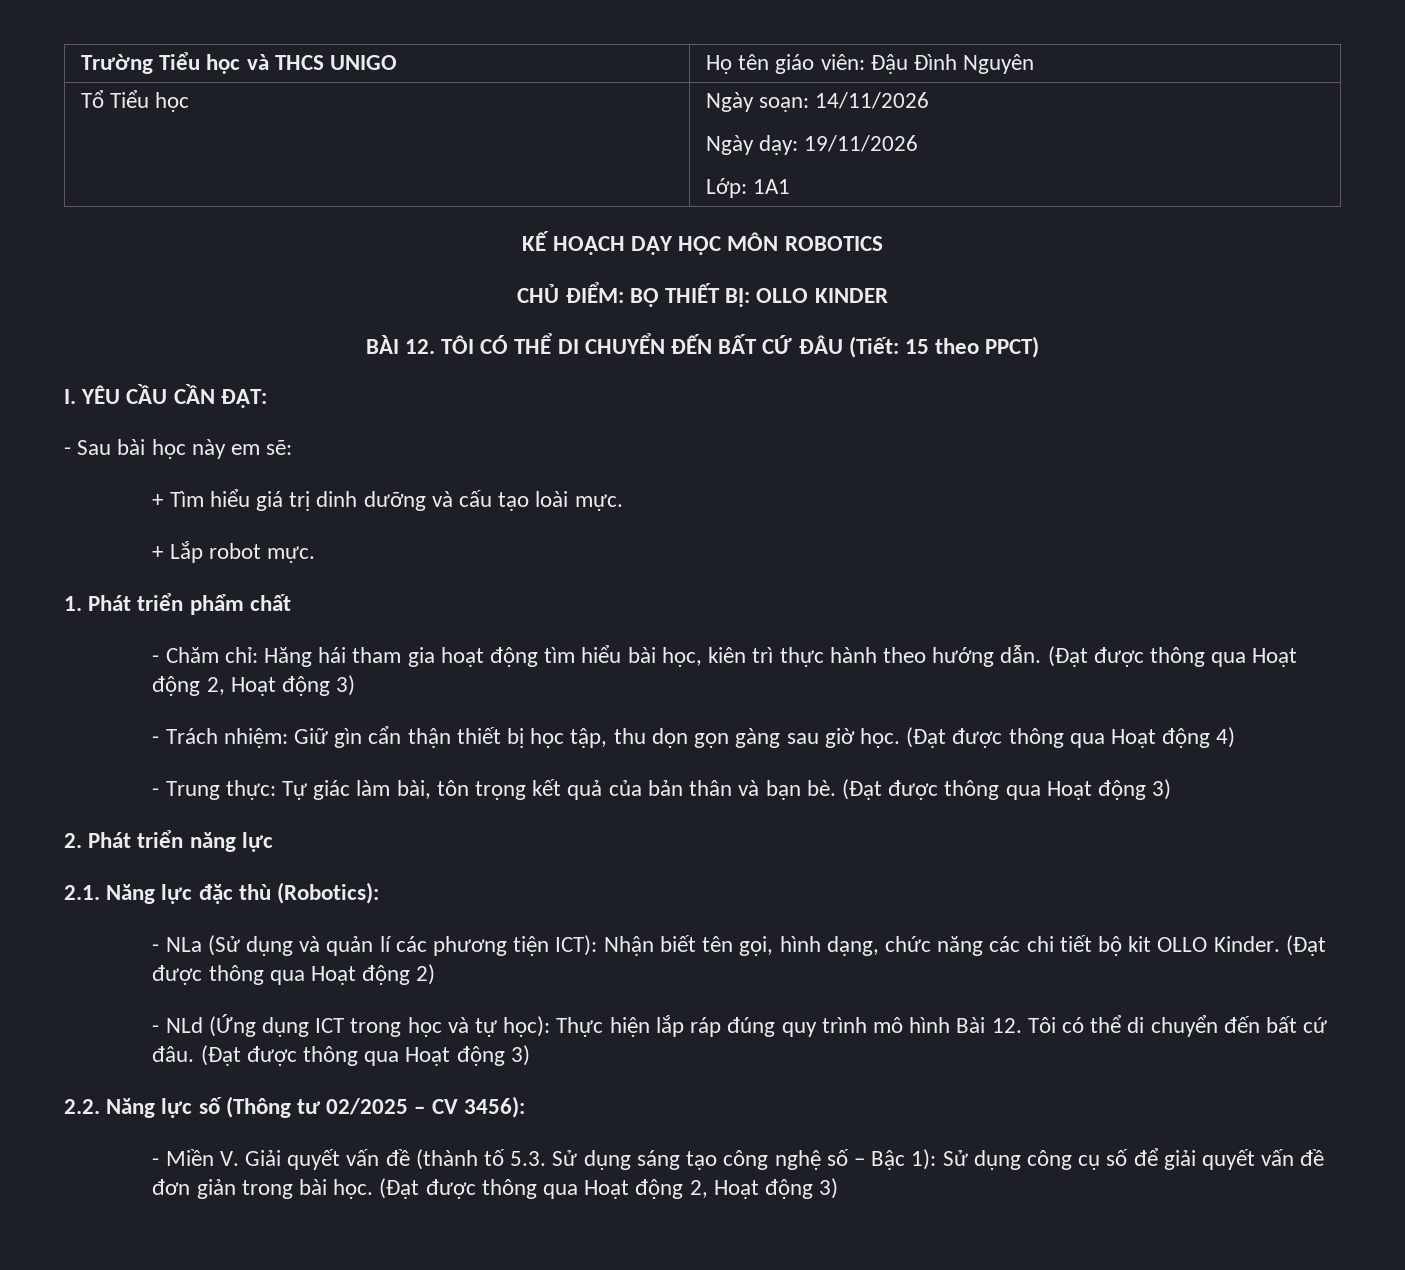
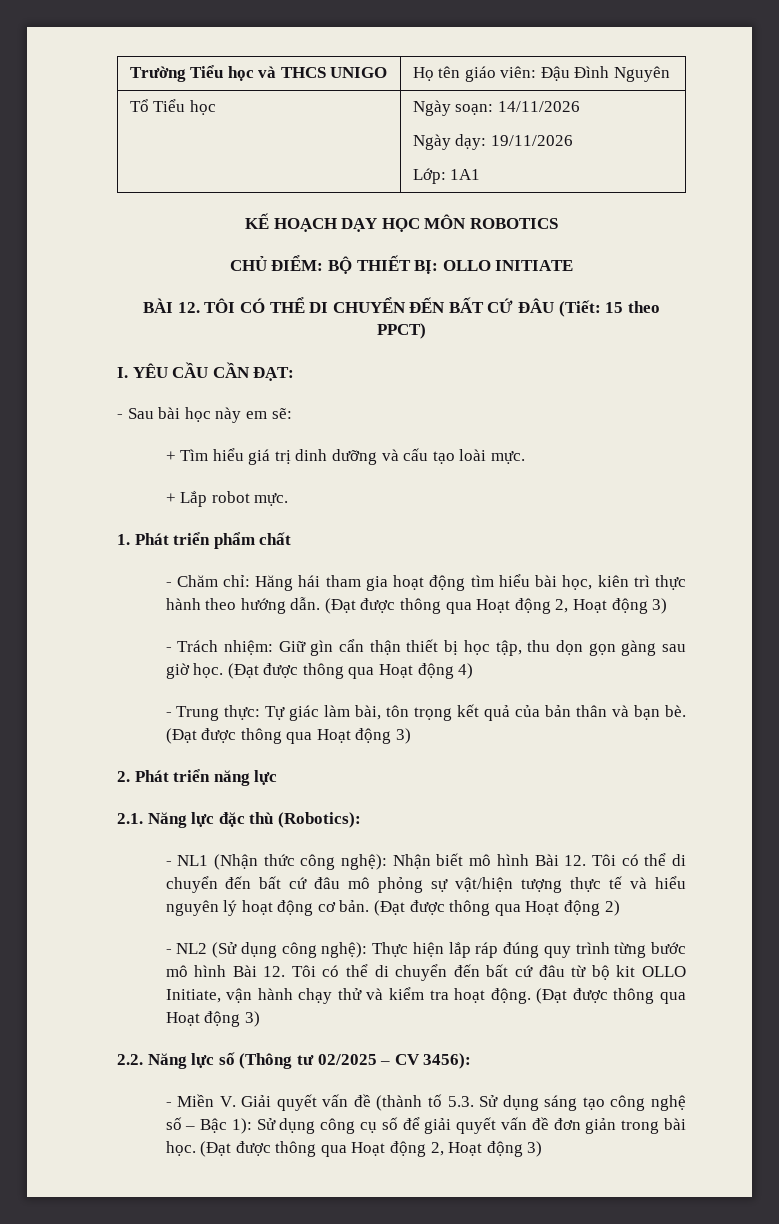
[814,288,888,303] KINDER -> [495,260,574,271] INITIATE
[165,935,1326,956] [152,964,436,985] [152,1014,867,1037] NLa (Sử dụng và quản lí các phương tiện ICT): Nhận biết tên gọi, hình dạng, chức năng các chi tiết bộ kit OLLO Kinder. (Đạt được thông qua Hoạt động 2) // - NLd (Ứng dụng ICT trong học và tự học): Thực hiện lắp ráp đúng quy trình -> [177,853,464,870] NL1 (Nhận thức công nghệ): Nhận biết
[152,1046,195,1062] đâu. -> [314,876,686,893] [165,900,620,916] [165,942,686,958] [165,964,687,981] [165,987,531,1004] đâu mô phỏng sự vật/hiện tượng thực tế và hiểu nguyên lý hoạt động cơ bản. (Đạt được thông qua Hoạt động 2) // - NL2 (Sử dụng công nghệ): Thực hiện lắp ráp đúng quy trình từng bước mô hình Bài 12. Tôi có thể di chuyển đến bất cứ đâu từ bộ kit OLLO Initiate, vận hành chạy thử và kiểm tra hoạt động.

